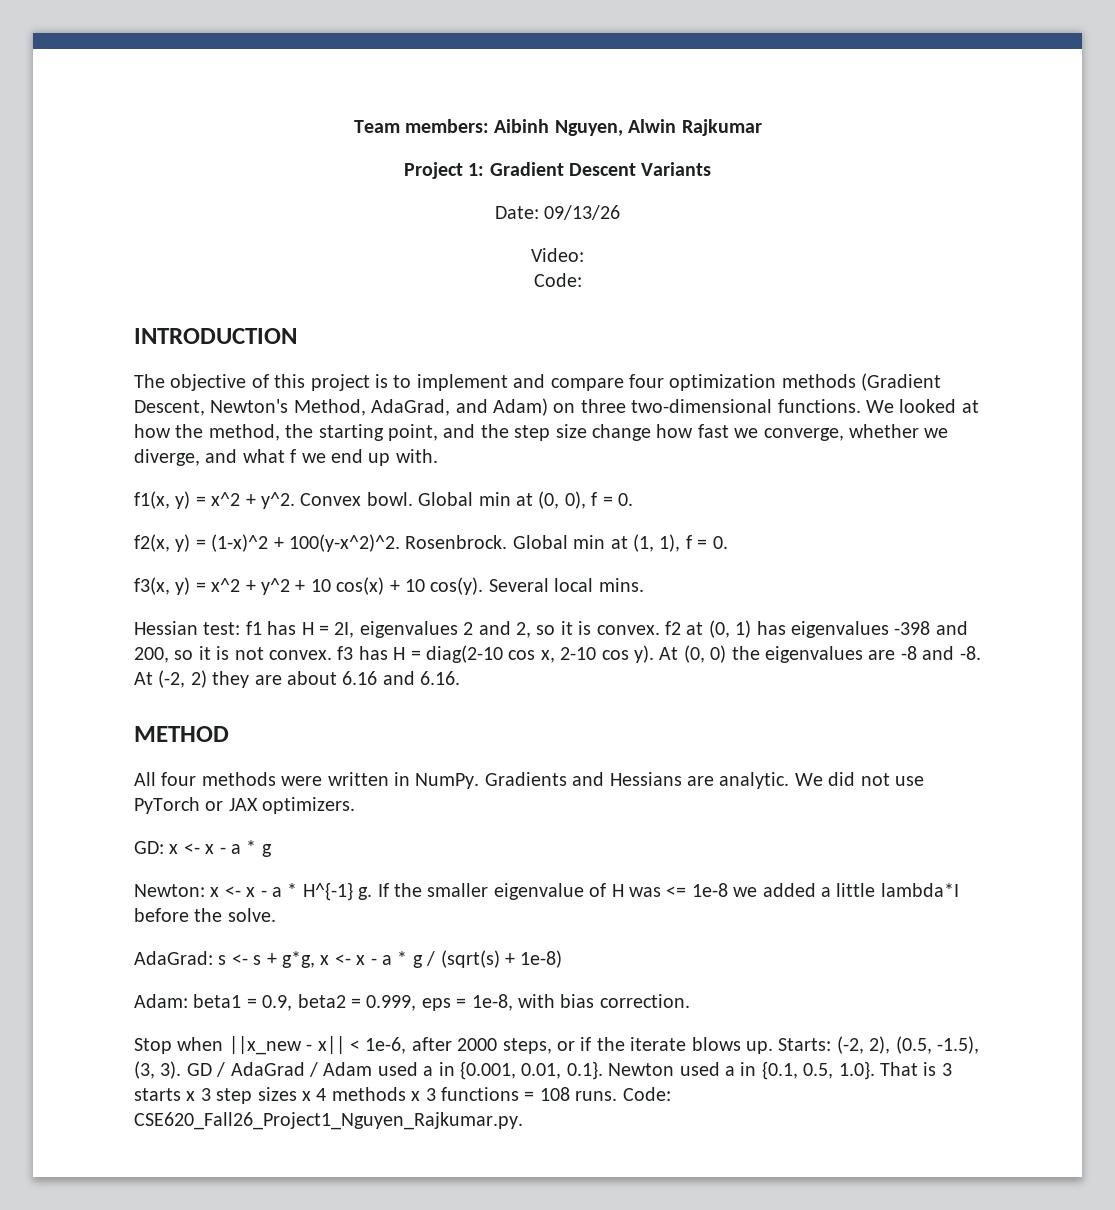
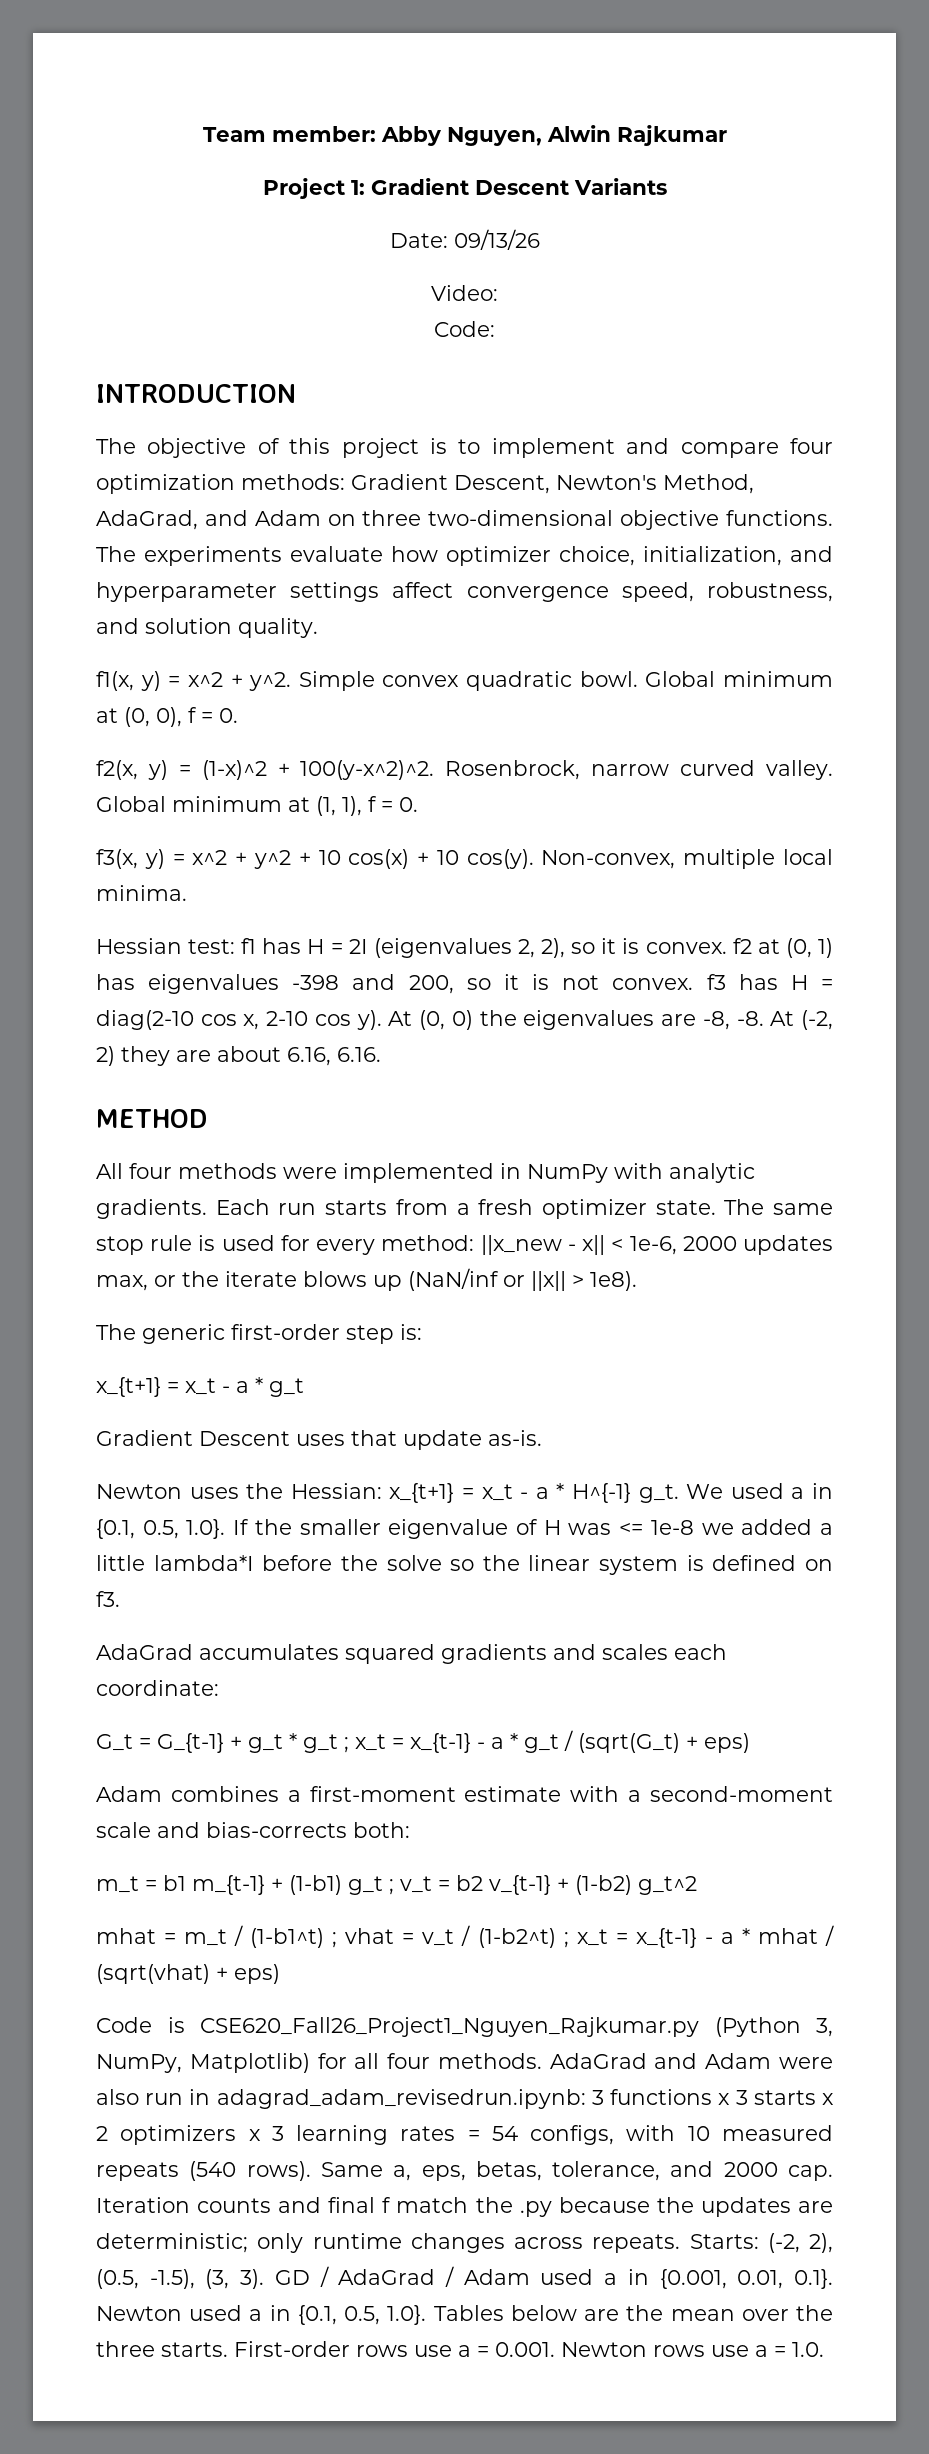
[404,119,550,133] members: Aibinh -> [271,126,442,146] member: Abby
[781,373,942,391] methods (Gradient -> [241,474,448,490] methods: Gradient
[493,398,548,416] Adam) -> [254,510,321,526] Adam
[777,399,979,413] [134,424,949,441] [134,449,438,466] functions. We looked at how the method, the starting point, and the step size change how fast we converge, whether we diverge, and what f we end up with. -> [620,510,833,530] [96,546,833,566] [96,582,833,602] [96,618,318,638] objective functions. The experiments evaluate how optimizer choice, initialization, and hyperparameter settings affect convergence speed, robustness, and solution quality.
[300,493,362,506] Convex -> [298,671,573,691] Simple convex quadratic
[478,492,511,506] min -> [723,671,833,687] minimum
[405,535,606,549] Rosenbrock. Global min -> [445,760,834,780] [96,796,282,812] Rosenbrock, narrow curved valley. Global minimum
[488,578,644,592] Several local mins. -> [541,849,833,869] [96,885,187,901] Non-convex, multiple local minima.
[334,621,531,638] 2I, eigenvalues 2 and 2, -> [348,938,566,958] 2I (eigenvalues 2, 2),
[900,646,955,660] -8 and -> [702,1011,730,1030] -8,
[342,671,415,685] 6.16 and -> [287,1047,331,1066] 6.16,
[327,772,924,789] [134,797,356,814] [134,840,272,857] [134,882,373,901] written in NumPy. Gradients and Hessians are analytic. We did not use PyTorch or JAX optimizers. // GD: x <- x - a * g // Newton: x <- x - a * H^{-1} g. -> [343,1163,755,1183] [96,1199,833,1219] [96,1235,834,1255] [96,1268,637,1291] [96,1324,422,1344] [96,1377,304,1397] [96,1430,542,1450] [96,1483,834,1503] [96,1519,226,1539] implemented in NumPy with analytic gradients. Each run starts from a fresh optimizer state. The same stop rule is used for every method: ||x_new - x|| < 1e-6, 2000 updates max, or the iterate blows up (NaN/inf or ||x|| > 1e8). // The generic first-order step is: // x_{t+1} = x_t - a * g_t // Gradient Descent uses that update as-is. // Newton uses the Hessian: x_{t+1} = x_t - a * H^{-1} g_t. We used a in {0.1, 0.5, 1.0}.
[227,908,276,922] [134,950,563,968] [134,994,690,1011] [134,1036,773,1055] solve. // AdaGrad: s <- s + g*g, x <- x - a * g / (sqrt(s) + 1e-8) // Adam: beta1 = 0.9, beta2 = 0.999, eps = 1e-8, with bias correction. // Stop when ||x_new - x|| < 1e-6, after 2000 steps, or if the iterate blows up. -> [386,1555,833,1575] [96,1591,120,1607] [96,1644,727,1664] [96,1680,219,1696] [96,1730,750,1753] [96,1786,833,1802] [96,1822,410,1838] [96,1875,697,1895] [96,1925,834,1948] [96,1964,280,1984] [96,2017,833,2037] [96,2053,834,2073] [96,2089,834,2109] [96,2125,833,2145] [96,2161,833,2181] [96,2197,833,2217] [96,2233,681,2253] solve so the linear system is defined on f3. // AdaGrad accumulates squared gradients and scales each coordinate: // G_t = G_{t-1} + g_t * g_t ; x_t = x_{t-1} - a * g_t / (sqrt(G_t) + eps) // Adam combines a first-moment estimate with a second-moment scale and bias-corrects both: // m_t = b1 m_{t-1} + (1-b1) g_t ; v_t = b2 v_{t-1} + (1-b2) g_t^2 // mhat = m_t / (1-b1^t) ; vhat = v_t / (1-b2^t) ; x_t = x_{t-1} - a * mhat / (sqrt(vhat) + eps) // Code is CSE620_Fall26_Project1_Nguyen_Rajkumar.py (Python 3, NumPy, Matplotlib) for all four methods. AdaGrad and Adam were also run in adagrad_adam_revisedrun.ipynb: 3 functions x 3 starts x 2 optimizers x 3 learning rates = 54 configs, with 10 measured repeats (540 rows). Same a, eps, betas, tolerance, and 2000 cap. Iteration counts and final f match the .py because the updates are deterministic; only runtime changes across repeats.
[879,1062,952,1076] [134,1087,671,1104] [134,1112,523,1130] That is 3 starts x 3 step sizes x 4 methods x 3 functions = 108 runs. Code: CSE620_Fall26_Project1_Nguyen_Rajkumar.py. -> [433,2305,834,2321] [96,2341,824,2357] Tables below are the mean over the three starts. First-order rows use a = 0.001. Newton rows use a = 1.0.

